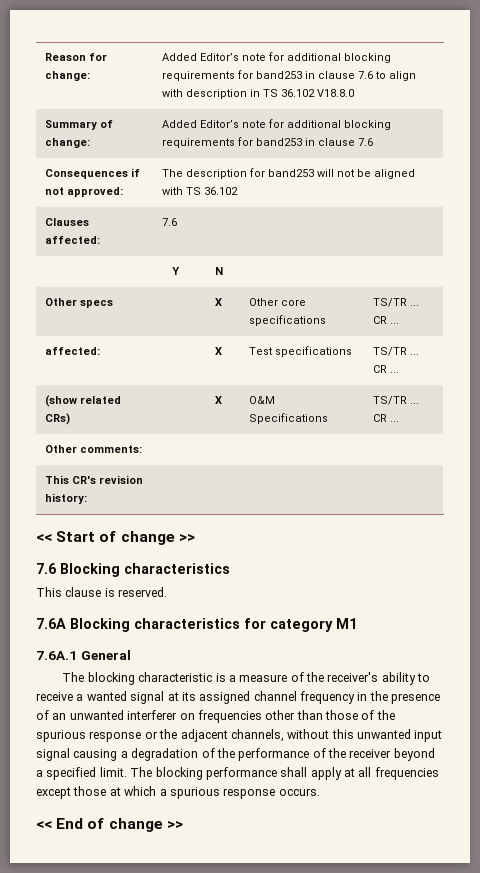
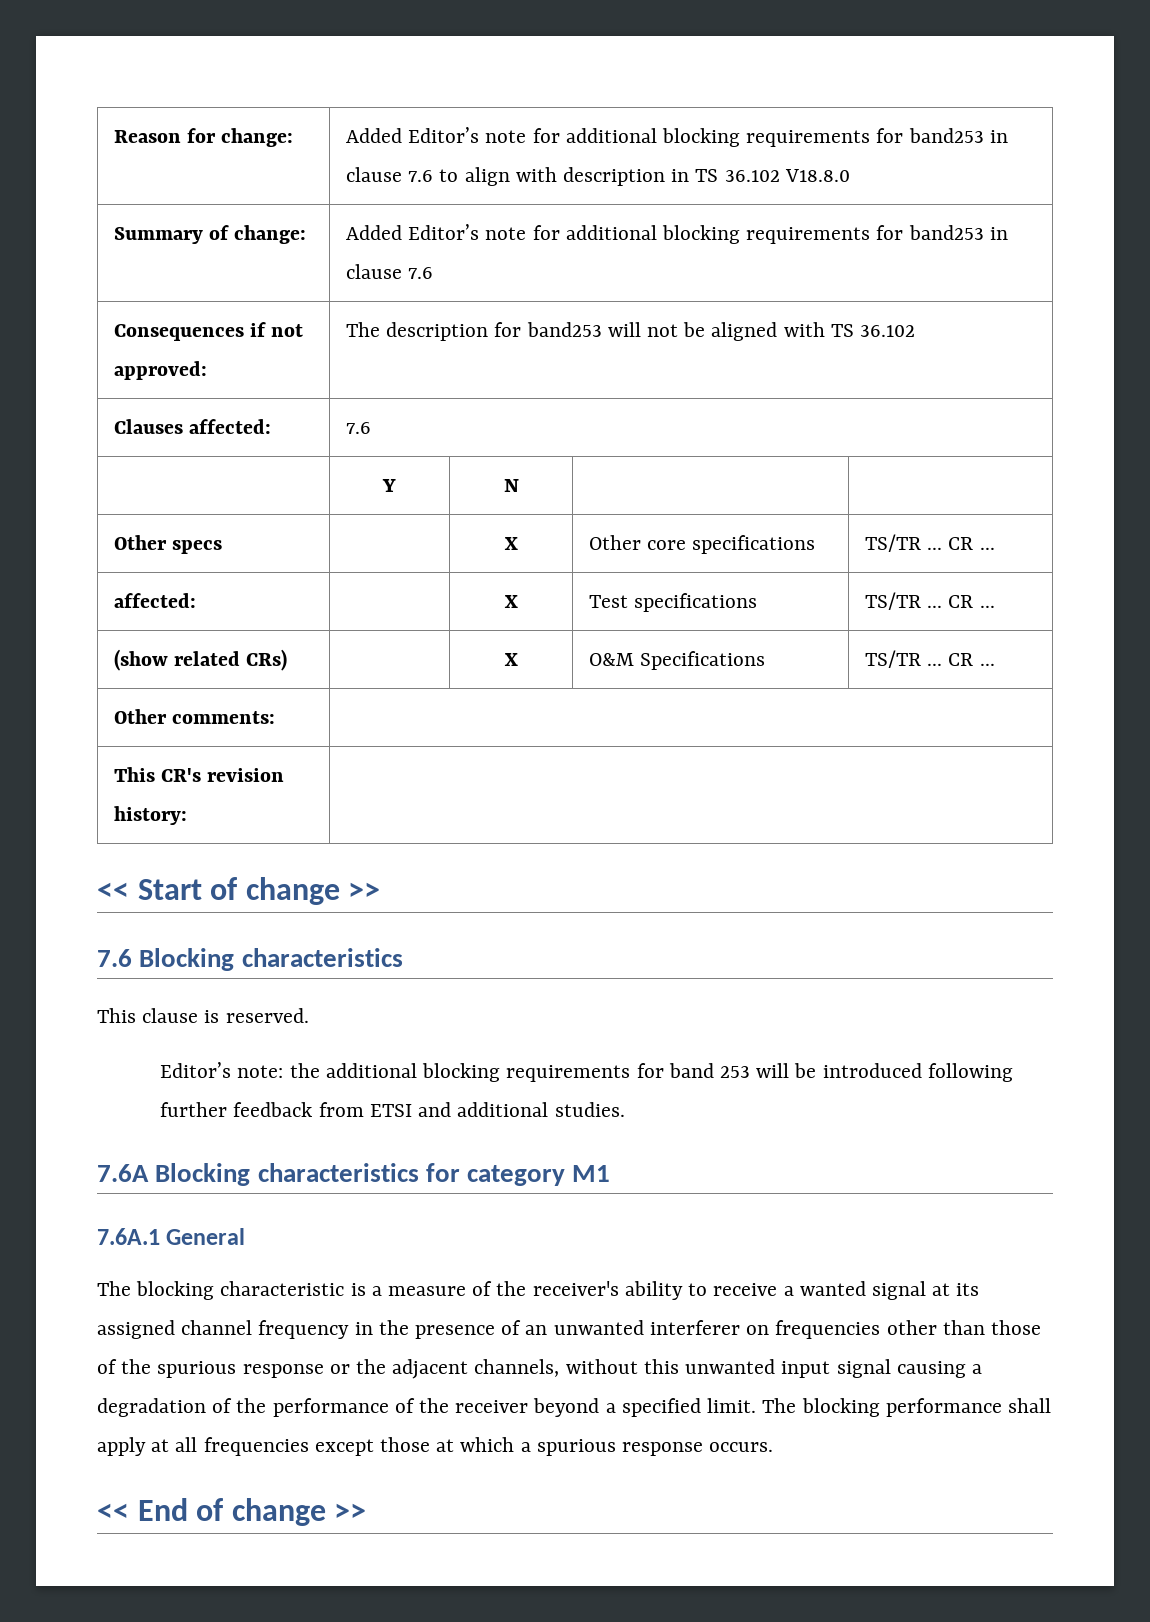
(168, 592) none -> [160,1062,1013,1082] [160,1102,625,1117] // Editor’s note: the additional blocking requirements for band 253 will be introduced following further feedback from ETSI and additional studies.

